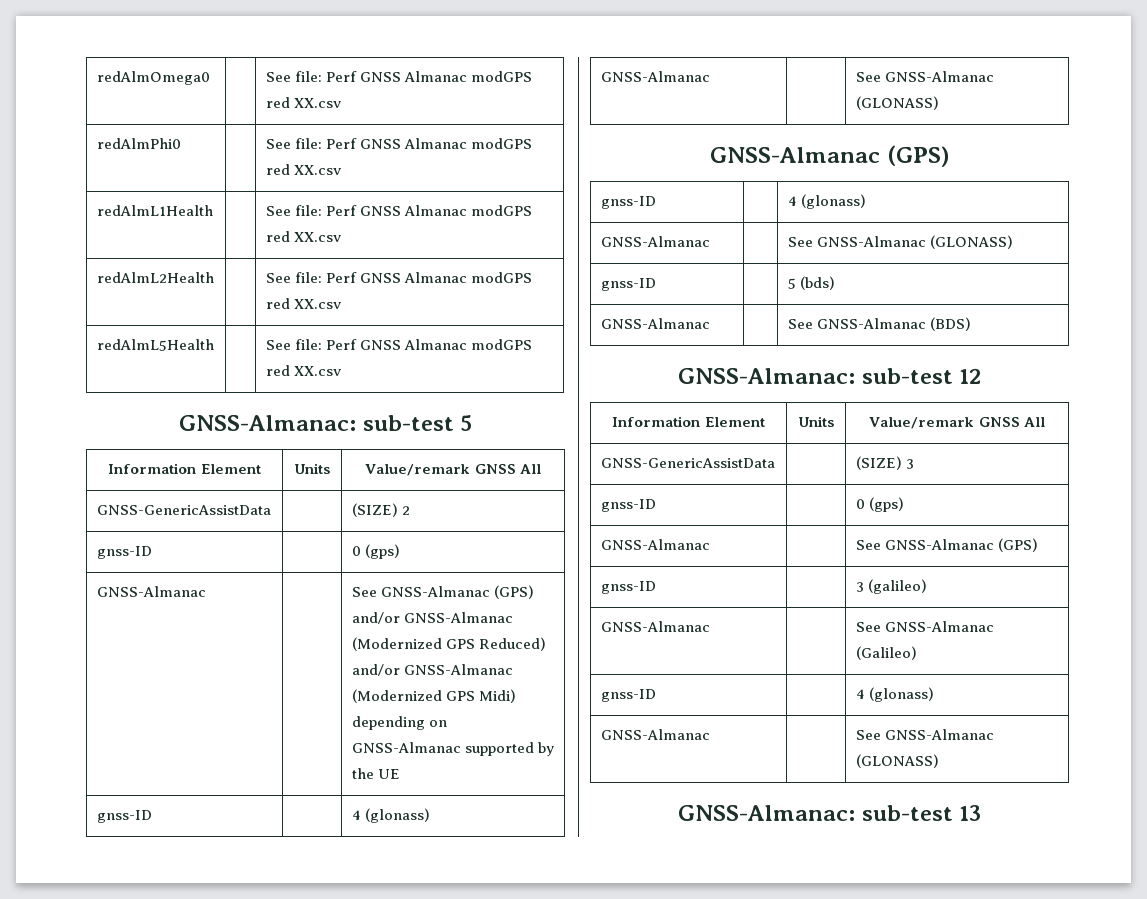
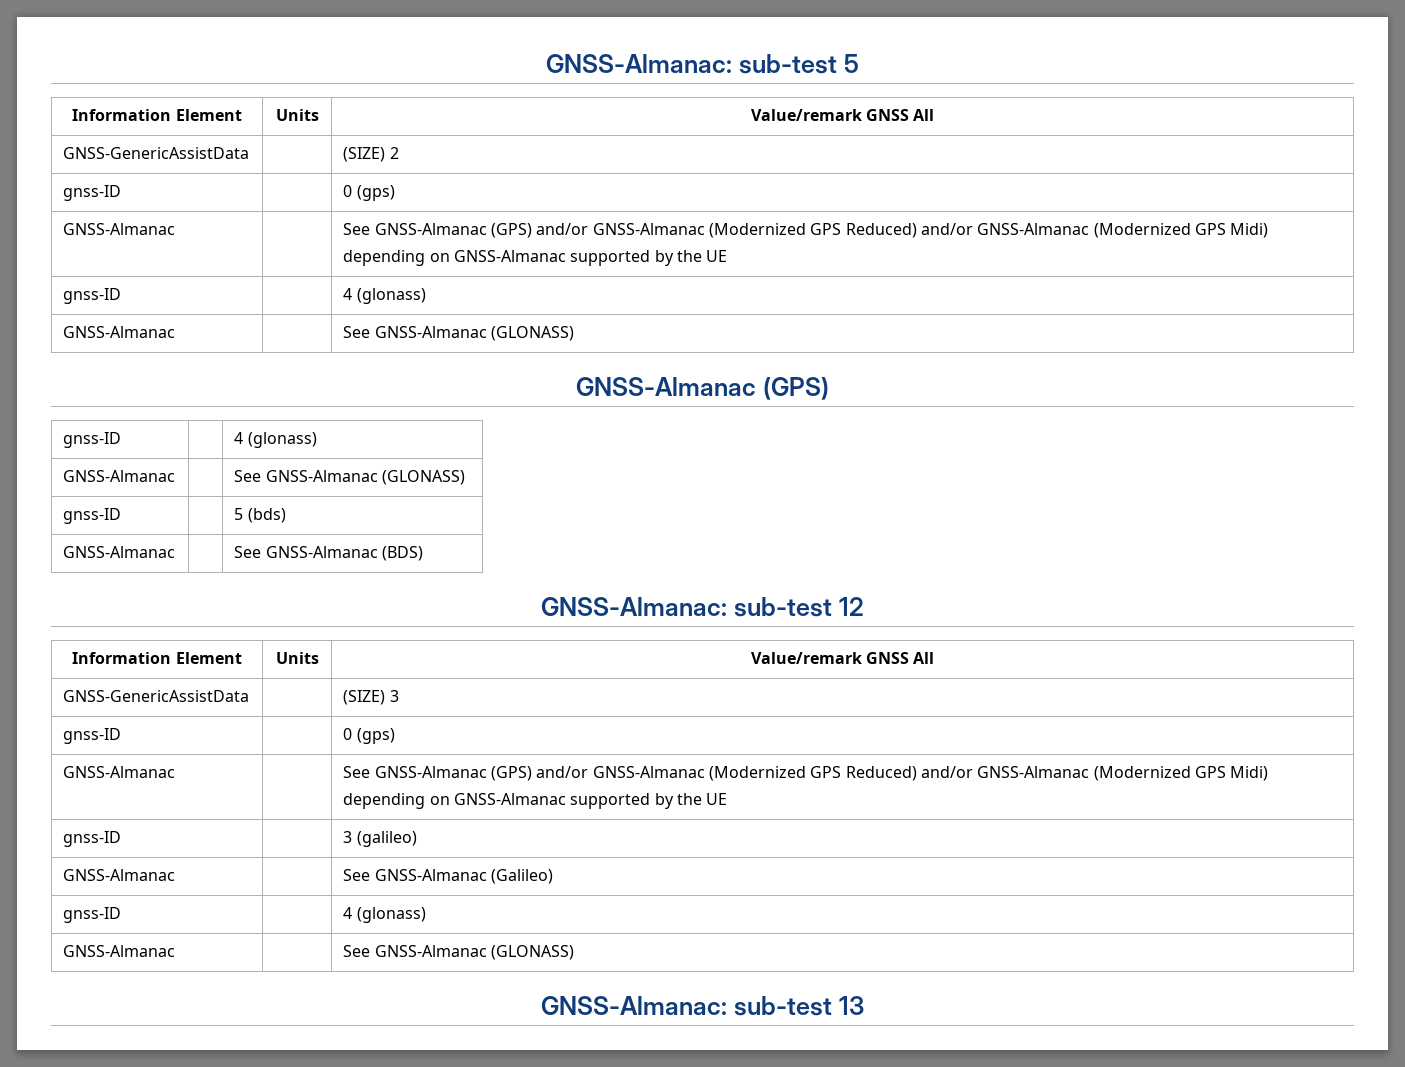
[96,71,210,85] [265,71,533,82] [265,97,342,108] [96,138,181,149] [265,138,533,149] [265,164,342,175] [96,205,213,216] [265,205,533,216] [265,231,342,242] [96,272,214,283] [265,272,533,283] [265,298,342,309] [96,339,214,351] [265,339,533,350] [265,365,342,376] redAlmOmega0 | | See file: Perf GNSS Almanac modGPS red XX.csv // redAlmPhi0 | | See file: Perf GNSS Almanac modGPS red XX.csv // redAlmL1Health | | See file: Perf GNSS Almanac modGPS red XX.csv // redAlmL2Health | | See file: Perf GNSS Almanac modGPS red XX.csv // redAlmL5Health | | See file: Perf GNSS Almanac modGPS red XX.csv // -> (546, 63) none
(1038, 545) none -> [536,766,1269,781] [343,793,728,809] and/or GNSS-Almanac (Modernized GPS Reduced) and/or GNSS-Almanac (Modernized GPS Midi) depending on GNSS-Almanac supported by the UE

